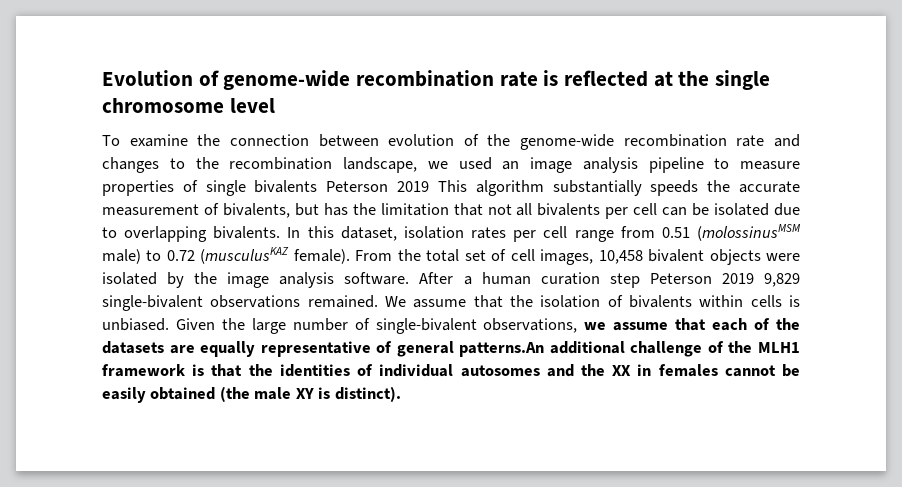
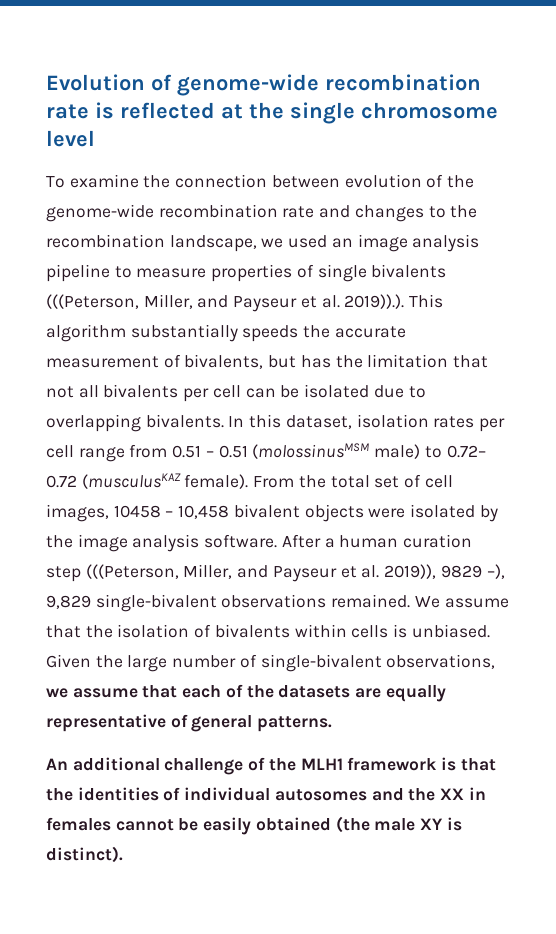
[326,181,430,192] Peterson 2019 -> [46,294,405,312] (((Peterson, Miller, and Payseur et al. 2019)).).
(690, 232) none -> [205,445,248,458] – 0.51
(162, 255) none -> [446,445,486,458] 0.72–
(594, 257) none -> [113,505,174,518] 10458 –
[649,273,754,284] Peterson 2019 -> [85,564,505,582] (((Peterson, Miller, and Payseur et al. 2019)), 9829 –),
[459,342,545,357] patterns.An -> [257,716,333,732] [46,758,68,770] patterns. // An

